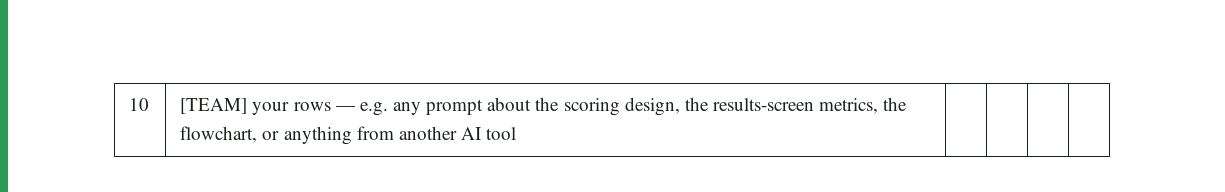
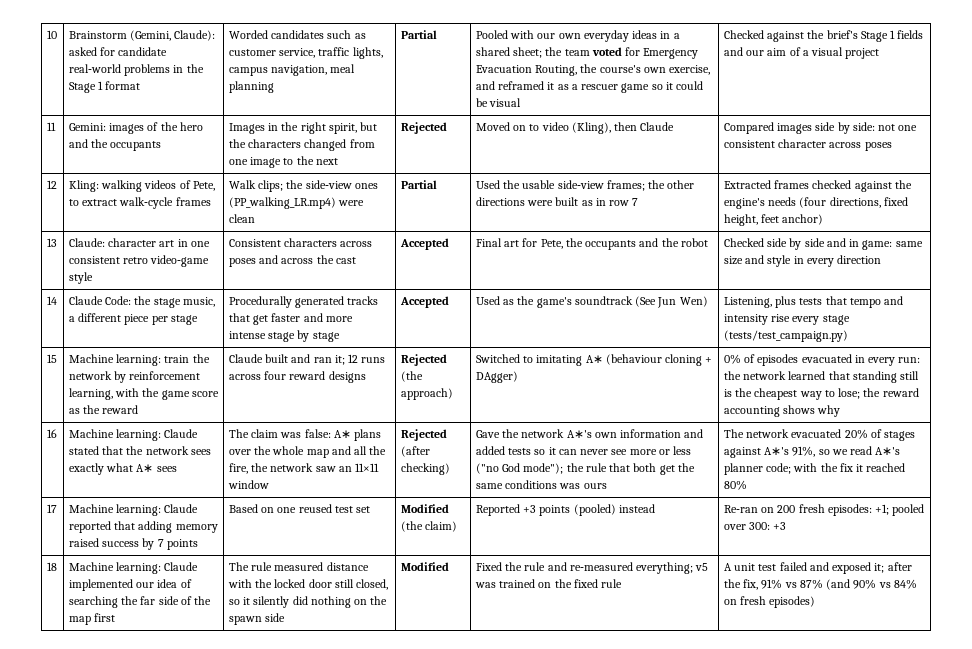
[180,97,908,116] [180,126,517,145] [TEAM] your rows — e.g. any prompt about the scoring design, the results‑screen metrics, the flowchart, or anything from another AI tool | | | | -> [68,30,216,41] [68,47,168,56] [68,64,204,76] [68,81,141,93] [228,30,366,39] [228,47,383,59] [228,64,356,76] [228,81,274,93] [400,30,437,39] [475,30,680,42] [475,47,699,59] [475,64,711,76] [475,81,703,93] [475,98,522,107] [723,30,924,42] [723,47,880,59] [46,122,56,131] [68,122,203,134] [68,139,162,151] [228,122,378,134] [228,139,375,151] [228,156,338,168] [400,122,447,134] [475,122,675,134] [723,122,918,134] [723,139,892,151] [46,180,57,189] [68,180,215,192] [68,197,211,209] [228,180,378,192] [228,197,365,209] [228,214,255,223] [400,180,437,189] [475,180,695,191] [475,197,639,206] [723,180,912,192] [723,197,908,209] [723,214,824,226] [46,238,57,247] [68,238,210,247] [68,255,210,267] [68,272,93,284] [228,238,373,247] [228,255,356,267] [399,238,449,250] [475,238,708,250] [723,238,923,250] [723,255,882,267] [46,296,57,305] [68,296,215,308] [68,313,198,325] [228,296,379,308] [228,313,353,325] [228,330,340,342] [399,296,449,308] [475,296,708,308] [723,296,904,308] [723,314,850,325] [723,330,848,342] [46,354,57,363] [68,354,210,366] [68,371,201,383] [68,388,219,400] [68,405,139,414] [228,354,386,365] [228,371,366,383] [400,354,447,366] [400,371,423,382] [400,388,453,400] [475,354,713,366] [475,371,518,383] [723,354,921,366] [723,371,920,383] [723,388,919,400] [723,405,841,417] [46,429,57,438] [68,429,199,441] [68,446,211,455] [68,463,177,475] [228,429,382,441] [228,446,387,458] [228,463,380,474] [227,480,269,489] [400,429,447,441] [400,446,430,457] [400,463,450,475] [475,429,704,438] [475,446,691,455] [475,463,695,475] [475,480,607,489] [723,429,916,441] [723,446,901,458] [723,463,906,475] [723,480,747,490] [46,504,57,513] [68,504,199,516] [68,521,218,533] [68,538,198,550] [228,504,371,513] [400,504,449,513] [400,521,458,532] [475,504,655,516] [723,504,925,516] [723,522,787,530] [46,562,57,571] [68,562,199,574] [68,579,192,591] [68,596,212,608] [68,613,116,625] [228,562,369,571] [227,579,389,590] [228,596,388,608] [228,613,286,625] [400,562,449,571] [475,562,709,574] [474,579,623,588] [723,562,912,574] [723,579,917,590] [723,596,816,608] Brainstorm (Gemini, Claude): asked for candidate real‑world problems in the Stage 1 format | Worded candidates such as customer service, traffic lights, campus navigation, meal planning | Partial | Pooled with our own everyday ideas in a shared sheet; the team voted for Emergency Evacuation Routing, the course's own exercise, and reframed it as a rescuer game so it could be visual | Checked against the brief's Stage 1 fields and our aim of a visual project // 11 | Gemini: images of the hero and the occupants | Images in the right spirit, but the characters changed from one image to the next | Rejected | Moved on to video (Kling), then Claude | Compared images side by side: not one consistent character across poses // 12 | Kling: walking videos of Pete, to extract walk‑cycle frames | Walk clips; the side‑view ones (PP_walking_LR.mp4) were clean | Partial | Used the usable side‑view frames; the other directions were built as in row 7 | Extracted frames checked against the engine's needs (four directions, fixed height, feet anchor) // 13 | Claude: character art in one consistent retro video‑game style | Consistent characters across poses and across the cast | Accepted | Final art for Pete, the occupants and the robot | Checked side by side and in game: same size and style in every direction // 14 | Claude Code: the stage music, a different piece per stage | Procedurally generated tracks that get faster and more intense stage by stage | Accepted | Used as the game's soundtrack (See Jun Wen) | Listening, plus tests that tempo and intensity rise every stage (tests/test_campaign.py) // 15 | Machine learning: train the network by reinforcement learning, with the game score as the reward | Claude built and ran it; 12 runs across four reward designs | Rejected (the approach) | Switched to imitating A∗ (behaviour cloning + DAgger) | 0% of episodes evacuated in every run: the network learned that standing still is the cheapest way to lose; the reward accounting shows why // 16 | Machine learning: Claude stated that the network sees exactly what A∗ sees | The claim was false: A∗ plans over the whole map and all the fire, the network saw an 11×11 window | Rejected (after checking) | Gave the network A∗'s own information and added tests so it can never see more or less ("no God mode"); the rule that both get the same conditions was ours | The network evacuated 20% of stages against A∗'s 91%, so we read A∗'s planner code; with the fix it reached 80% // 17 | Machine learning: Claude reported that adding memory raised success by 7 points | Based on one reused test set | Modified (the claim) | Reported +3 points (pooled) instead | Re‑ran on 200 fresh episodes: +1; pooled over 300: +3 // 18 | Machine learning: Claude implemented our idea of searching the far side of the map first | The rule measured distance with the locked door still closed, so it silently did nothing on the spawn side | Modified | Fixed the rule and re‑measured everything; v5 was trained on the fixed rule | A unit test failed and exposed it; after the fix, 91% vs 87% (and 90% vs 84% on fresh episodes)

